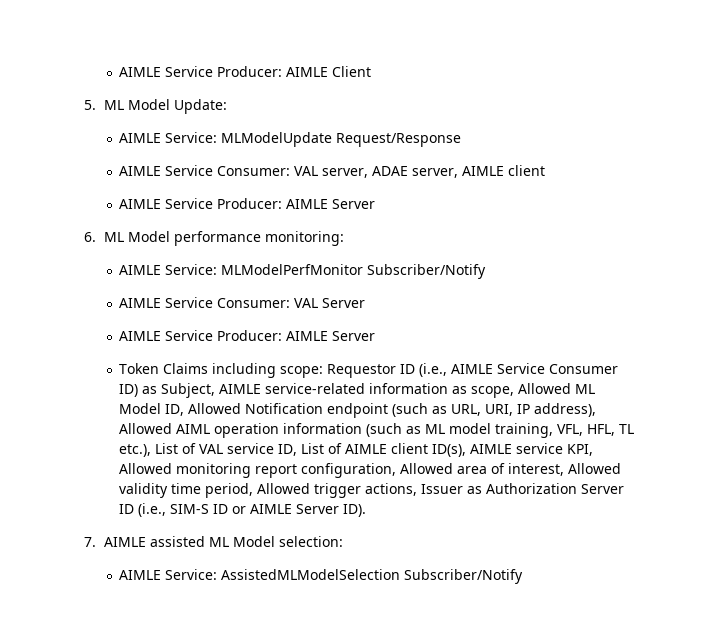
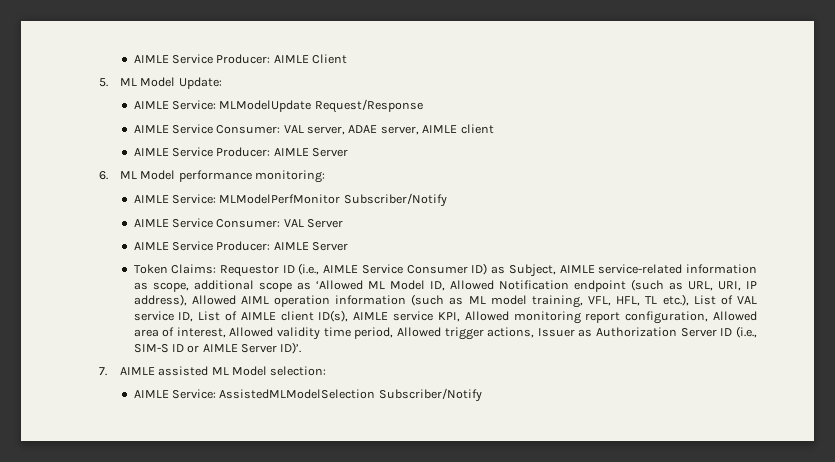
[163,363,324,378] Claims including scope: -> [171,264,217,274] Claims:
[518,383,572,394] Allowed -> [193,280,363,292] additional scope as ‘Allowed
[343,504,367,517] ID). -> [280,342,302,354] ID)’.

